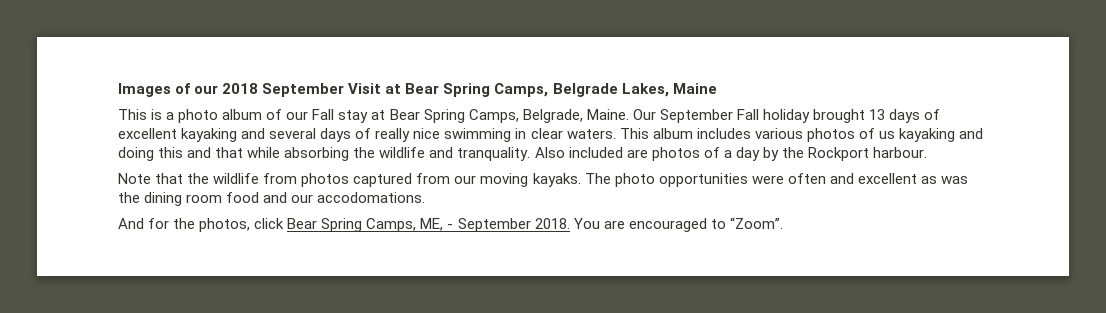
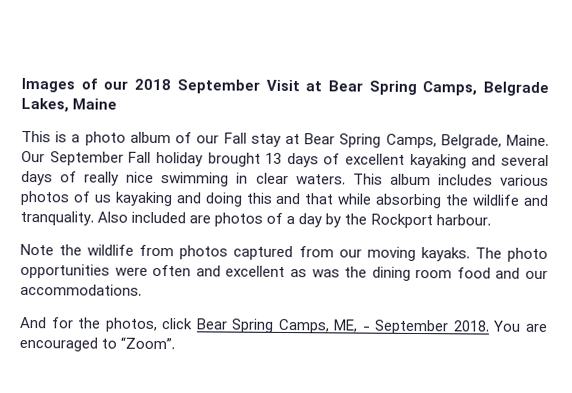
[155,173,184,184] that -> (54, 249) none
[317,192,426,203] accodomations. -> [20,283,142,296] accommodations.

